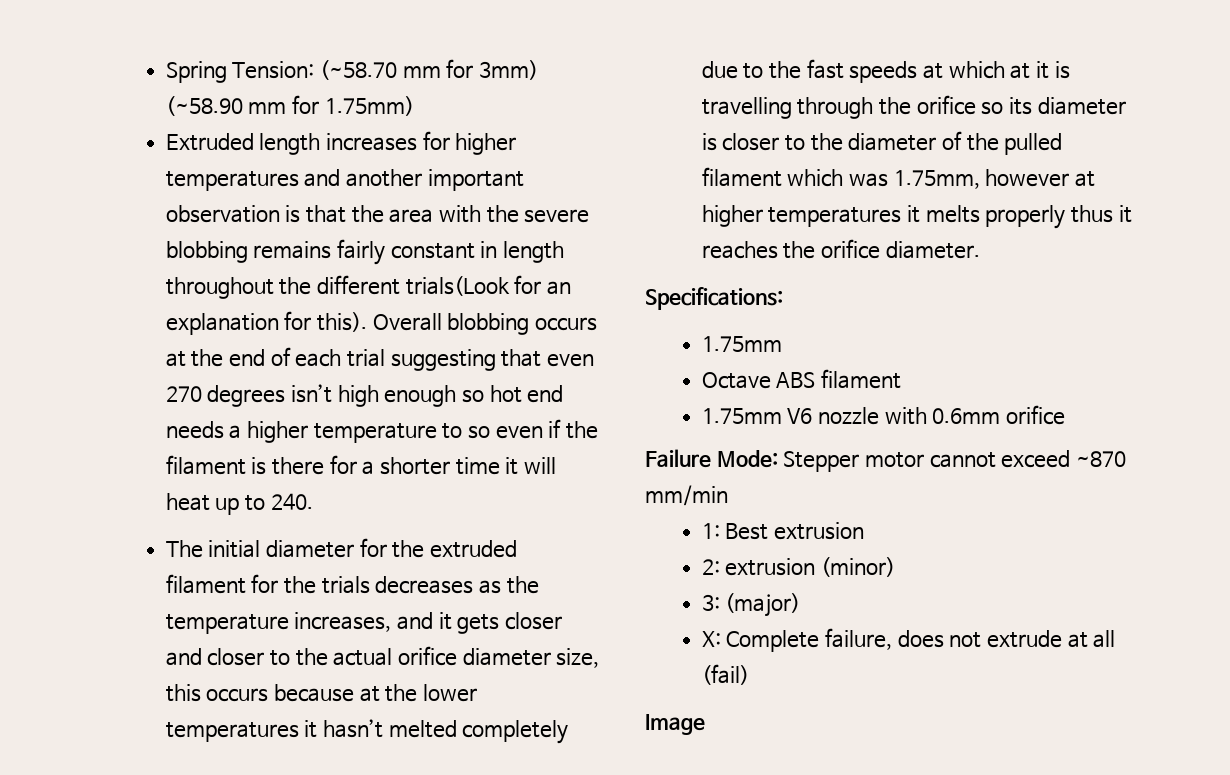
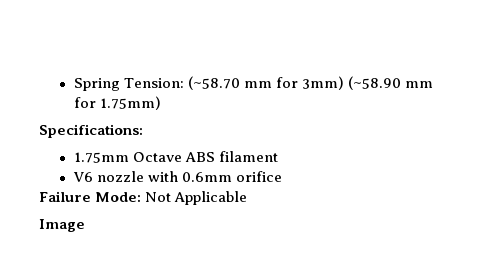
[165,131,517,155] [165,169,524,191] [165,205,590,223] [165,239,564,265] [165,275,571,299] [165,311,597,335] [165,347,594,371] [165,384,564,407] [165,419,598,443] [165,455,556,475] [165,493,313,515] [165,538,517,558] [165,574,539,594] [165,612,562,634] [165,646,600,668] [165,684,477,702] [165,719,569,744] [701,59,1070,83] [701,95,1126,119] [701,131,1063,155] [701,167,1095,189] [701,205,1132,229] [701,239,980,259] // Extruded length increases for higher temperatures and another important observation is that the area with the severe blobbing remains fairly constant in length throughout the different trials(Look for an explanation for this). Overall blobbing occurs at the end of each trial suggesting that even 270 degrees isn’t high enough so hot end needs a higher temperature to so even if the filament is there for a shorter time it will heat up to 240. // The initial diameter for the extruded filament for the trials decreases as the temperature increases, and it gets closer and closer to the actual orifice diameter size, this occurs because at the lower temperatures it hasn’t melted completely due to the fast speeds at which at it is travelling through the orifice so its diameter is closer to the diameter of the pulled filament which was 1.75mm, however at higher temperatures it melts properly thus it reaches the orifice diameter. -> (161, 103) none
(782, 344) // -> (129, 157) none
[701,408,782,424] 1.75mm -> (278, 156) none
[783,450,1126,472] [645,485,728,506] [701,522,864,540] [701,557,895,577] [701,593,801,617] [701,628,1116,652] [701,664,749,685] Stepper motor cannot exceed ~870 mm/min // 1: Best extrusion // 2: extrusion (minor) // 3: (major) // X: Complete failure, does not extrude at all (fail) -> [145,191,248,205] Not Applicable

